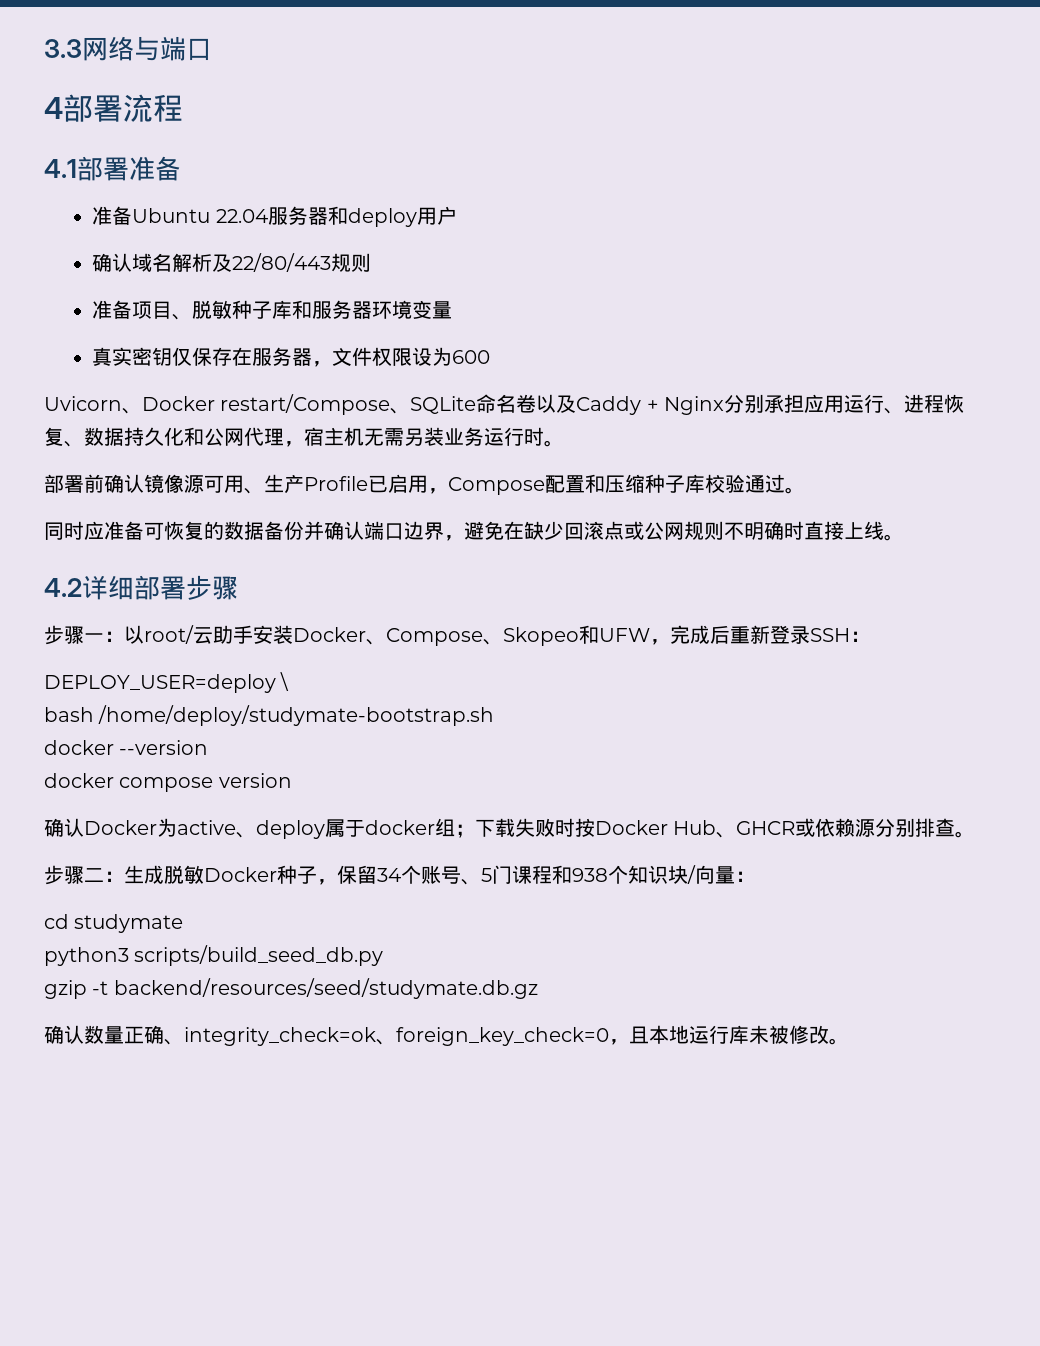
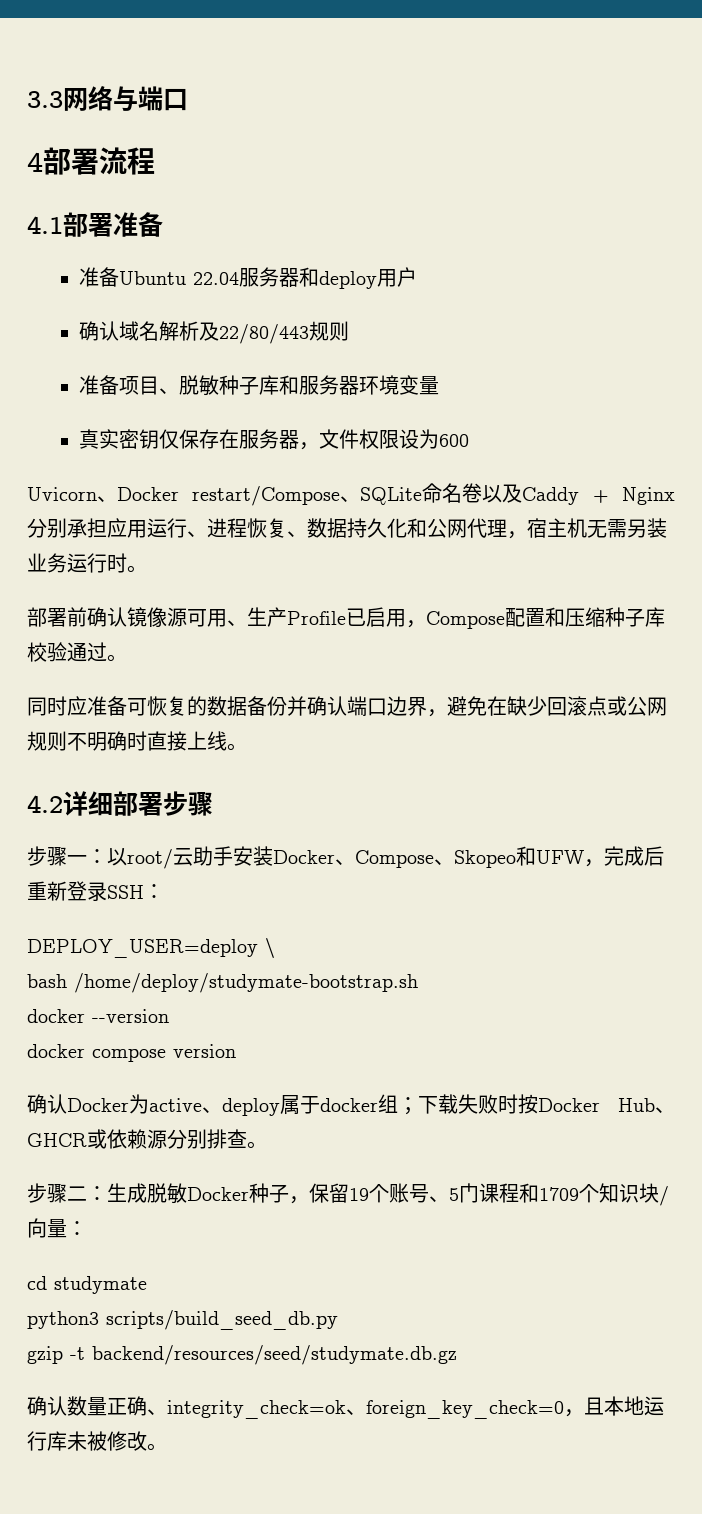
[377,868,401,882] 34 -> [349,1188,369,1201] 19
[572,868,608,882] 938 -> [539,1187,579,1201] 1709

